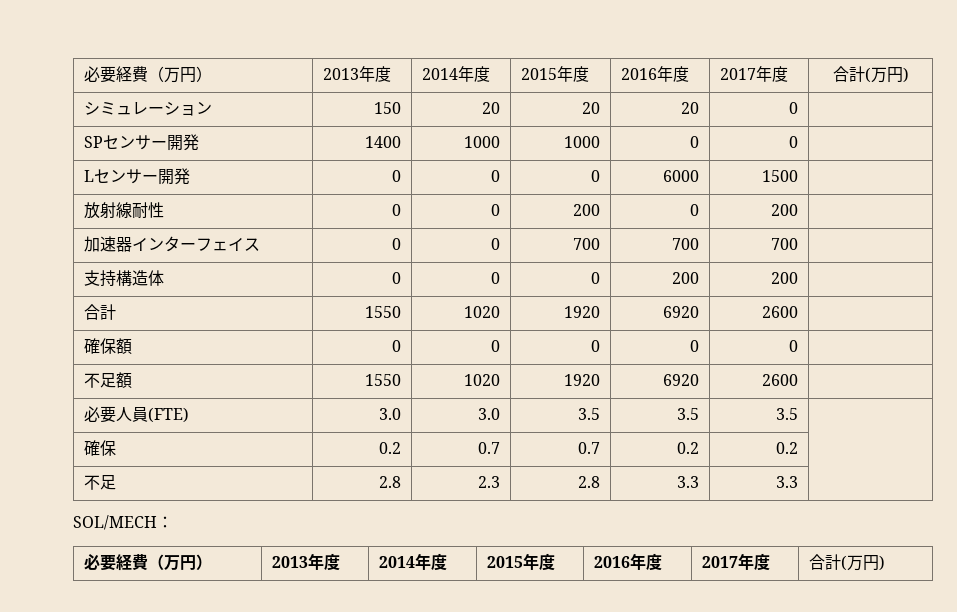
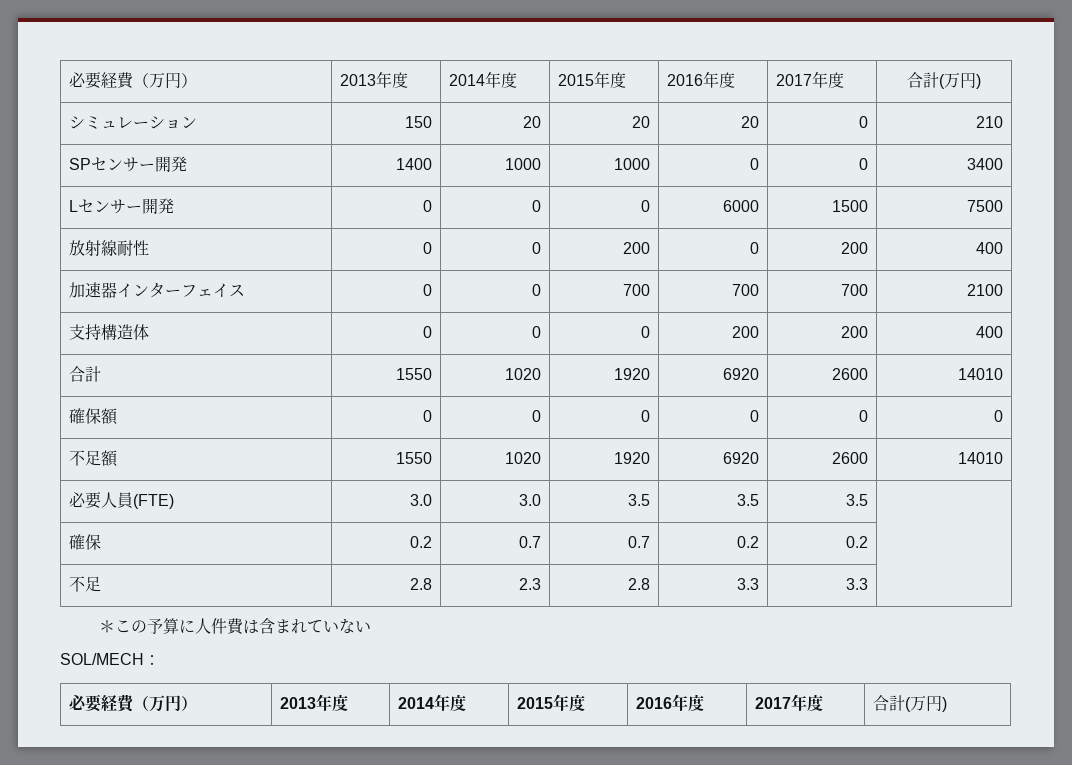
(799, 108) none -> [975,116,1003,128] 210
(799, 142) none -> [966,158,1003,170] 3400
(799, 176) none -> [966,200,1003,212] 7500
(799, 210) none -> [975,242,1003,254] 400
(799, 244) none -> [966,284,1003,296] 2100
(799, 278) none -> [975,326,1003,338] 400
(799, 312) none -> [957,368,1003,380] 14010
(799, 346) none -> [993,410,1003,422] 0
(799, 380) none -> [957,452,1003,464] 14010
(799, 482) none -> [99,618,372,635] // ＊この予算に人件費は含まれていない

